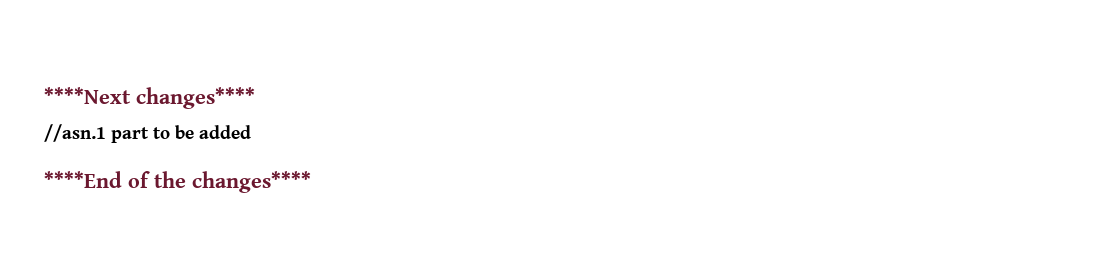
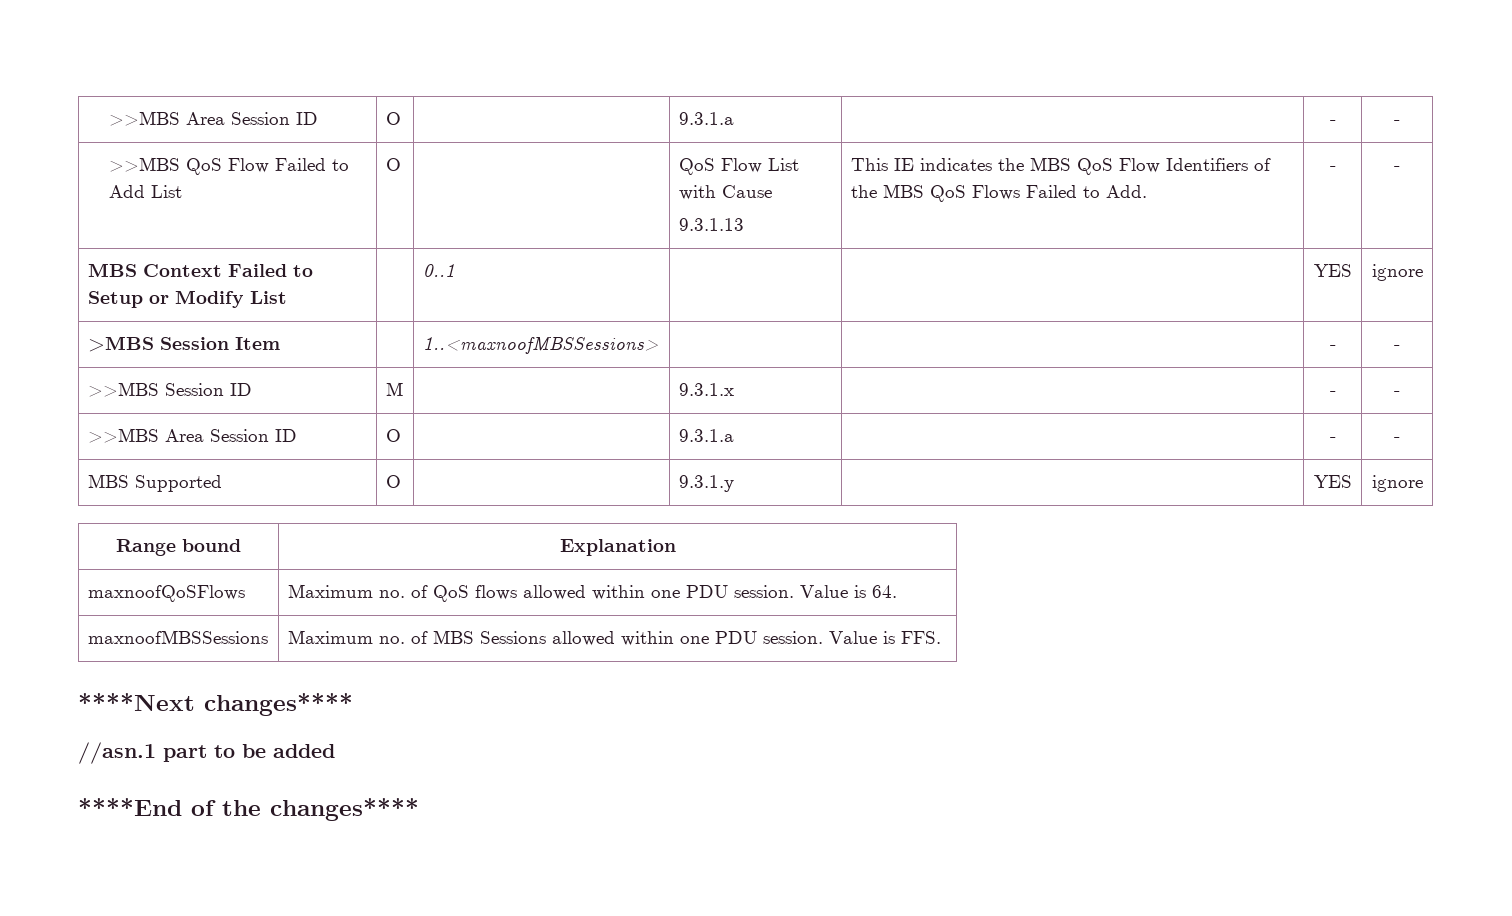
(44, 95) none -> [109,111,319,126] [385,112,401,125] [678,112,734,125] [1329,120,1336,125] [1394,120,1400,125] [109,157,350,175] [109,185,183,198] [385,158,401,171] [678,158,799,175] [678,185,772,200] [678,218,744,231] [850,157,1271,175] [850,184,1147,202] [1329,166,1336,171] [1394,166,1400,171] [87,263,313,277] [87,290,287,308] [422,264,455,277] [1313,264,1352,277] [1371,264,1423,281] [87,336,280,352] [422,336,659,354] [1329,345,1336,350] [1394,345,1400,350] [87,382,252,397] [385,382,403,396] [678,383,734,396] [1329,391,1336,396] [1394,391,1400,396] [87,428,297,443] [385,429,401,442] [678,429,734,442] [1329,437,1336,442] [1394,437,1400,442] [87,474,222,492] [385,475,401,488] [678,475,734,492] [1313,475,1352,488] [1371,475,1423,492] [116,539,241,556] [559,539,676,556] [87,585,245,602] [287,584,897,602] [87,630,268,644] [287,630,941,646] >>MBS Area Session ID | O | | 9.3.1.a | | - | - // >>MBS QoS Flow Failed to Add List | O | | QoS Flow List with Cause // 9.3.1.13 | This IE indicates the MBS QoS Flow Identifiers of the MBS QoS Flows Failed to Add. | - | - // MBS Context Failed to Setup or Modify List | | 0..1 | | | YES | ignore // >MBS Session Item | | 1..<maxnoofMBSSessions> | | | - | - // >>MBS Session ID | M | | 9.3.1.x | | - | - // >>MBS Area Session ID | O | | 9.3.1.a | | - | - // MBS Supported | O | | 9.3.1.y | | YES | ignore // Range bound | Explanation // maxnoofQoSFlows | Maximum no. of QoS flows allowed within one PDU session. Value is 64. // maxnoofMBSSessions | Maximum no. of MBS Sessions allowed within one PDU session. Value is FFS. //

